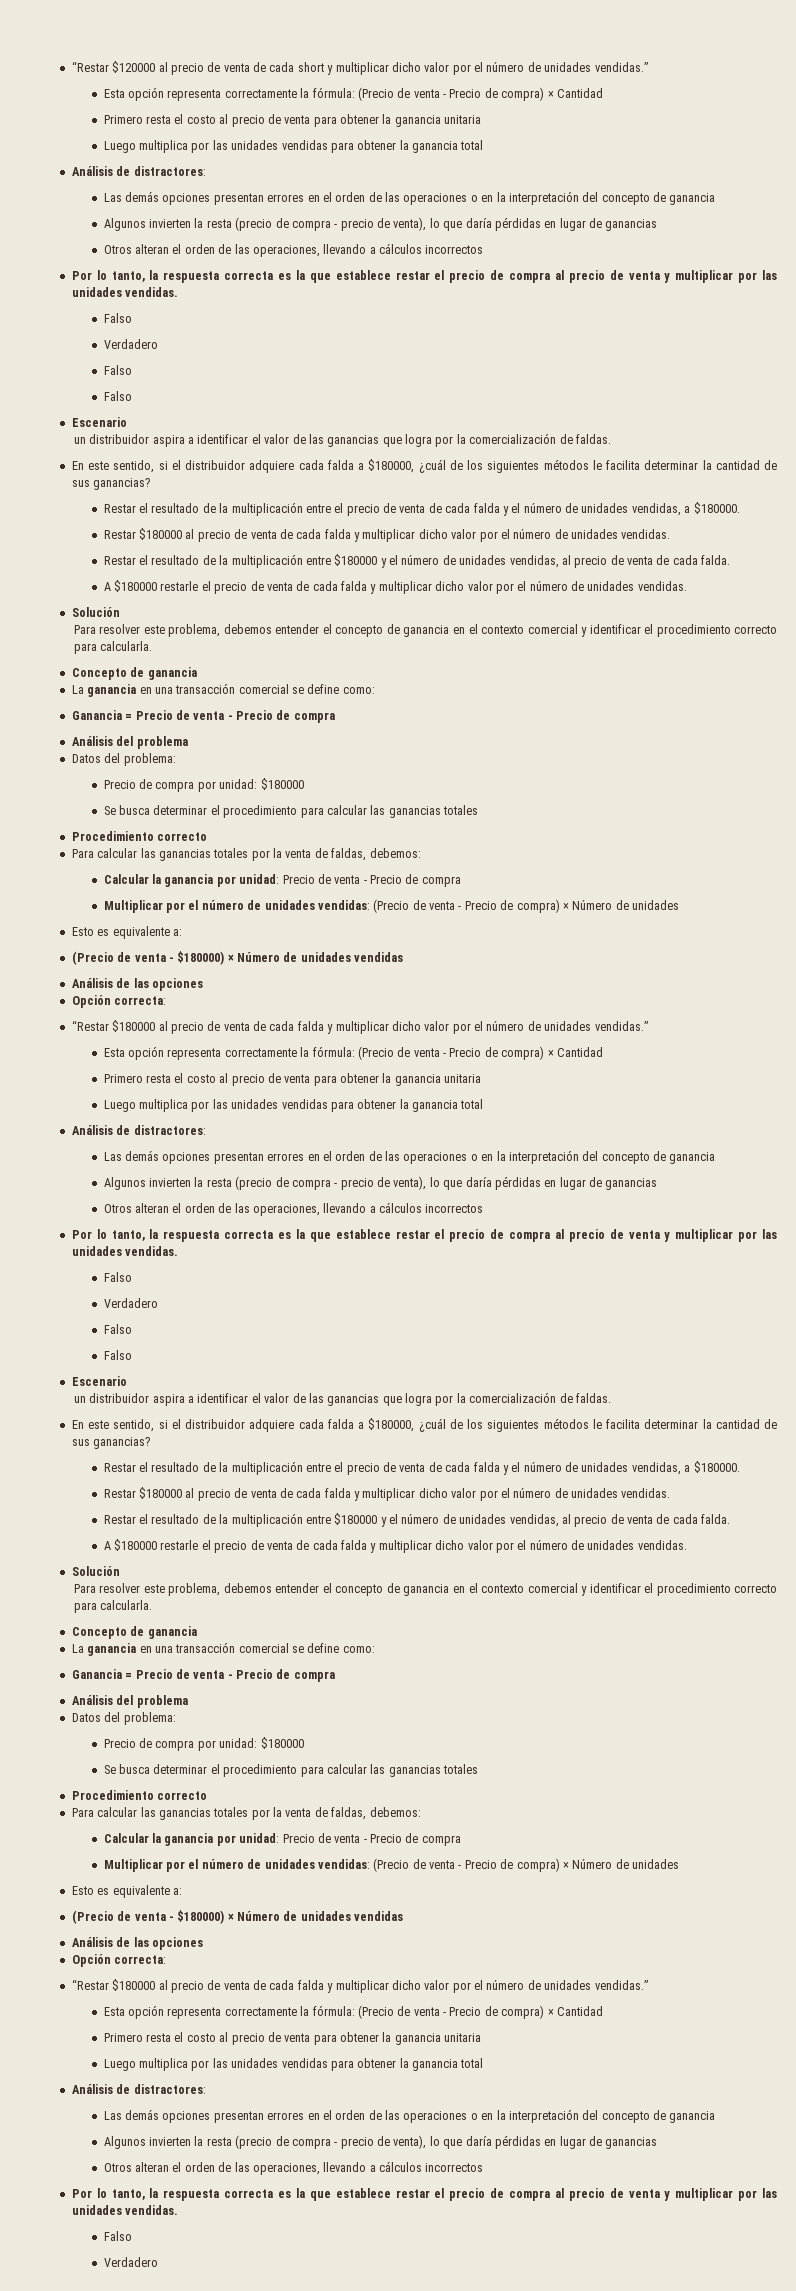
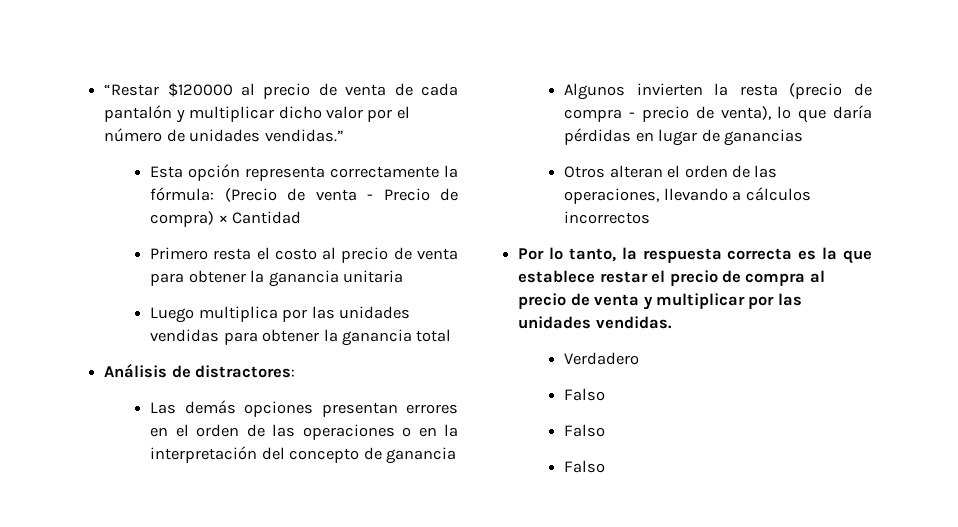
[297,62,324,72] short -> [104,105,173,122] pantalón
[103,313,132,323] [103,339,158,349] [103,365,132,375] [103,391,132,401] [71,417,127,427] [73,433,611,447] [71,459,777,473] [71,478,151,490] [103,502,740,516] [103,528,671,542] [103,554,731,568] [103,580,687,594] [71,607,120,617] [73,624,777,637] [73,641,153,654] [71,667,197,680] [71,683,375,697] [71,710,335,723] [71,736,188,749] [71,753,176,766] [103,778,304,792] [103,805,479,818] [71,831,208,841] [71,848,421,861] [103,874,461,887] [103,899,680,913] [71,926,182,939] [71,951,404,965] [71,978,203,991] [71,995,167,1008] [71,1020,648,1034] [103,1046,603,1060] [103,1073,482,1086] [103,1099,484,1112] [71,1125,206,1135] [103,1150,716,1164] [103,1176,658,1190] [103,1202,484,1216] [71,1229,777,1242] [71,1246,179,1256] [103,1272,132,1282] [103,1298,158,1308] [103,1324,132,1334] [103,1350,132,1360] [71,1376,127,1386] [73,1392,611,1406] [71,1418,777,1432] [71,1437,151,1449] [103,1461,740,1475] [103,1487,671,1501] [103,1513,731,1527] [103,1539,687,1553] [71,1566,120,1576] [73,1583,777,1596] [73,1600,153,1613] [71,1626,197,1639] [71,1642,375,1656] [71,1669,335,1682] [71,1695,188,1708] [71,1712,176,1725] [103,1737,304,1751] [103,1764,479,1777] [71,1790,208,1800] [71,1807,421,1820] [103,1833,461,1846] [103,1858,680,1872] [71,1885,182,1898] [71,1910,404,1924] [71,1937,203,1950] [71,1954,167,1967] [71,1979,648,1993] [103,2005,603,2019] [103,2032,482,2045] [103,2058,484,2071] [71,2084,206,2094] [103,2109,716,2123] [103,2135,658,2149] [103,2161,484,2175] [71,2188,777,2201] [71,2205,179,2215] [103,2231,132,2241] [103,2257,158,2267] // Falso // Verdadero // Falso // Falso // Escenario // un distribuidor aspira a identificar el valor de las ganancias que logra por la comercialización de faldas. // En este sentido, si el distribuidor adquiere cada falda a $180000, ¿cuál de los siguientes métodos le facilita determinar la cantidad de sus ganancias? // Restar el resultado de la multiplicación entre el precio de venta de cada falda y el número de unidades vendidas, a $180000. // Restar $180000 al precio de venta de cada falda y multiplicar dicho valor por el número de unidades vendidas. // Restar el resultado de la multiplicación entre $180000 y el número de unidades vendidas, al precio de venta de cada falda. // A $180000 restarle el precio de venta de cada falda y multiplicar dicho valor por el número de unidades vendidas. // Solución // Para resolver este problema, debemos entender el concepto de ganancia en el contexto comercial y identificar el procedimiento correcto para calcularla. // Concepto de ganancia // La ganancia en una transacción comercial se define como: // Ganancia = Precio de venta - Precio de compra // Análisis del problema // Datos del problema: // Precio de compra por unidad: $180000 // Se busca determinar el procedimiento para calcular las ganancias totales // Procedimiento correcto // Para calcular las ganancias totales por la venta de faldas, debemos: // Calcular la ganancia por unidad: Precio de venta - Precio de compra // Multiplicar por el número de unidades vendidas: (Precio de venta - Precio de compra) × Número de unidades // Esto es equivalente a: // (Precio de venta - $180000) × Número de unidades vendidas // Análisis de las opciones // Opción correcta: // “Restar $180000 al precio de venta de cada falda y multiplicar dicho valor por el número de unidades vendidas.” // Esta opción representa correctamente la fórmula: (Precio de venta - Precio de compra) × Cantidad // Primero resta el costo al precio de venta para obtener la ganancia unitaria // Luego multiplica por las unidades vendidas para obtener la ganancia total // Análisis de distractores: // Las demás opciones presentan errores en el orden de las operaciones o en la interpretación del concepto de ganancia // Algunos invierten la resta (precio de compra - precio de venta), lo que daría pérdidas en lugar de ganancias // Otros alteran el orden de las operaciones, llevando a cálculos incorrectos // Por lo tanto, la respuesta correcta es la que establece restar el precio de compra al precio de venta y multiplicar por las unidades vendidas. // Falso // Verdadero // Falso // Falso // Escenario // un distribuidor aspira a identificar el valor de las ganancias que logra por la comercialización de faldas. // En este sentido, si el distribuidor adquiere cada falda a $180000, ¿cuál de los siguientes métodos le facilita determinar la cantidad de sus ganancias? // Restar el resultado de la multiplicación entre el precio de venta de cada falda y el número de unidades vendidas, a $180000. // Restar $180000 al precio de venta de cada falda y multiplicar dicho valor por el número de unidades vendidas. // Restar el resultado de la multiplicación entre $180000 y el número de unidades vendidas, al precio de venta de cada falda. // A $180000 restarle el precio de venta de cada falda y multiplicar dicho valor por el número de unidades vendidas. // Solución // Para resolver este problema, debemos entender el concepto de ganancia en el contexto comercial y identificar el procedimiento correcto para calcularla. // Concepto de ganancia // La ganancia en una transacción comercial se define como: // Ganancia = Precio de venta - Precio de compra // Análisis del problema // Datos del problema: // Precio de compra por unidad: $180000 // Se busca determinar el procedimiento para calcular las ganancias totales // Procedimiento correcto // Para calcular las ganancias totales por la venta de faldas, debemos: // Calcular la ganancia por unidad: Precio de venta - Precio de compra // Multiplicar por el número de unidades vendidas: (Precio de venta - Precio de compra) × Número de unidades // Esto es equivalente a: // (Precio de venta - $180000) × Número de unidades vendidas // Análisis de las opciones // Opción correcta: // “Restar $180000 al precio de venta de cada falda y multiplicar dicho valor por el número de unidades vendidas.” // Esta opción representa correctamente la fórmula: (Precio de venta - Precio de compra) × Cantidad // Primero resta el costo al precio de venta para obtener la ganancia unitaria // Luego multiplica por las unidades vendidas para obtener la ganancia total // Análisis de distractores: // Las demás opciones presentan errores en el orden de las operaciones o en la interpretación del concepto de ganancia // Algunos invierten la resta (precio de compra - precio de venta), lo que daría pérdidas en lugar de ganancias // Otros alteran el orden de las operaciones, llevando a cálculos incorrectos // Por lo tanto, la respuesta correcta es la que establece restar el precio de compra al precio de venta y multiplicar por las unidades vendidas. // Falso // Verdadero -> [564,352,640,365] [564,388,606,401] [564,424,606,437] [564,460,606,473] // Verdadero // Falso // Falso // Falso

